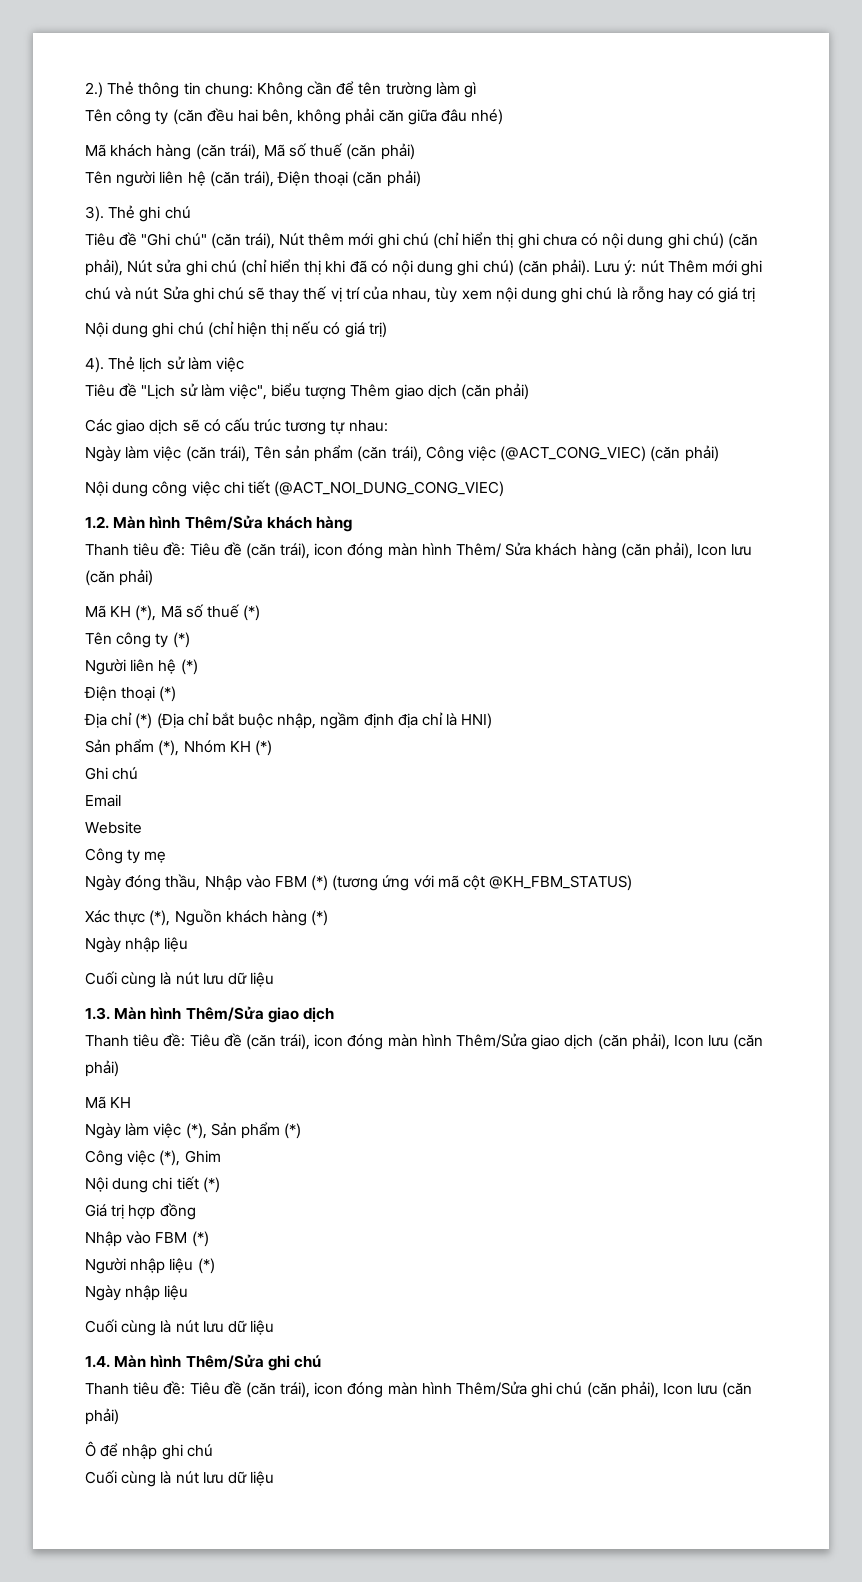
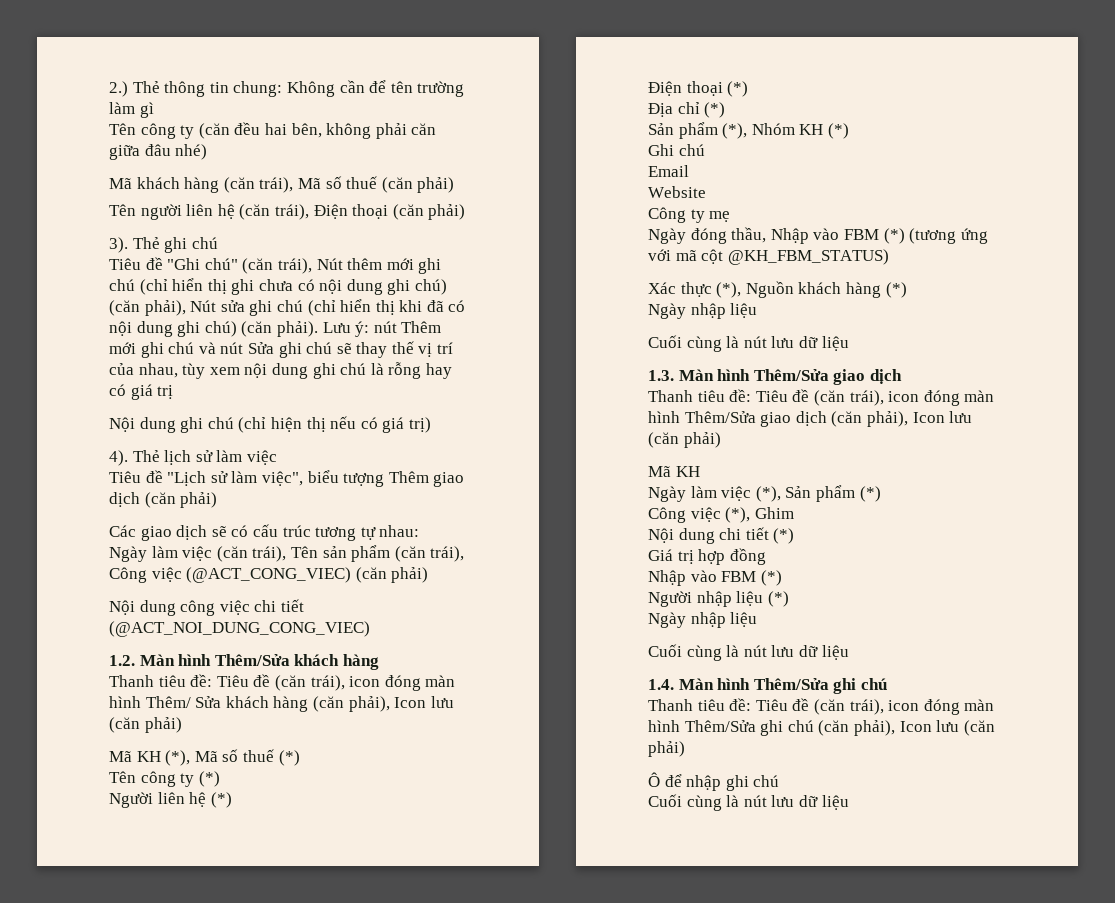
[156,712,493,729] (Địa chỉ bắt buộc nhập, ngầm định địa chỉ là HNI) -> (726, 110) none

